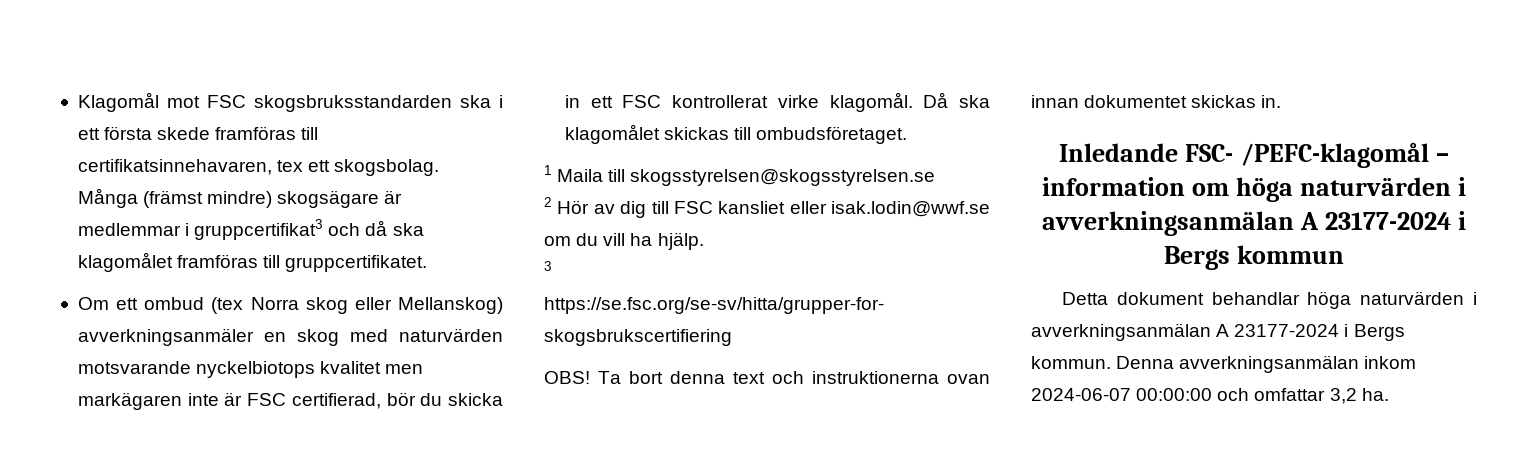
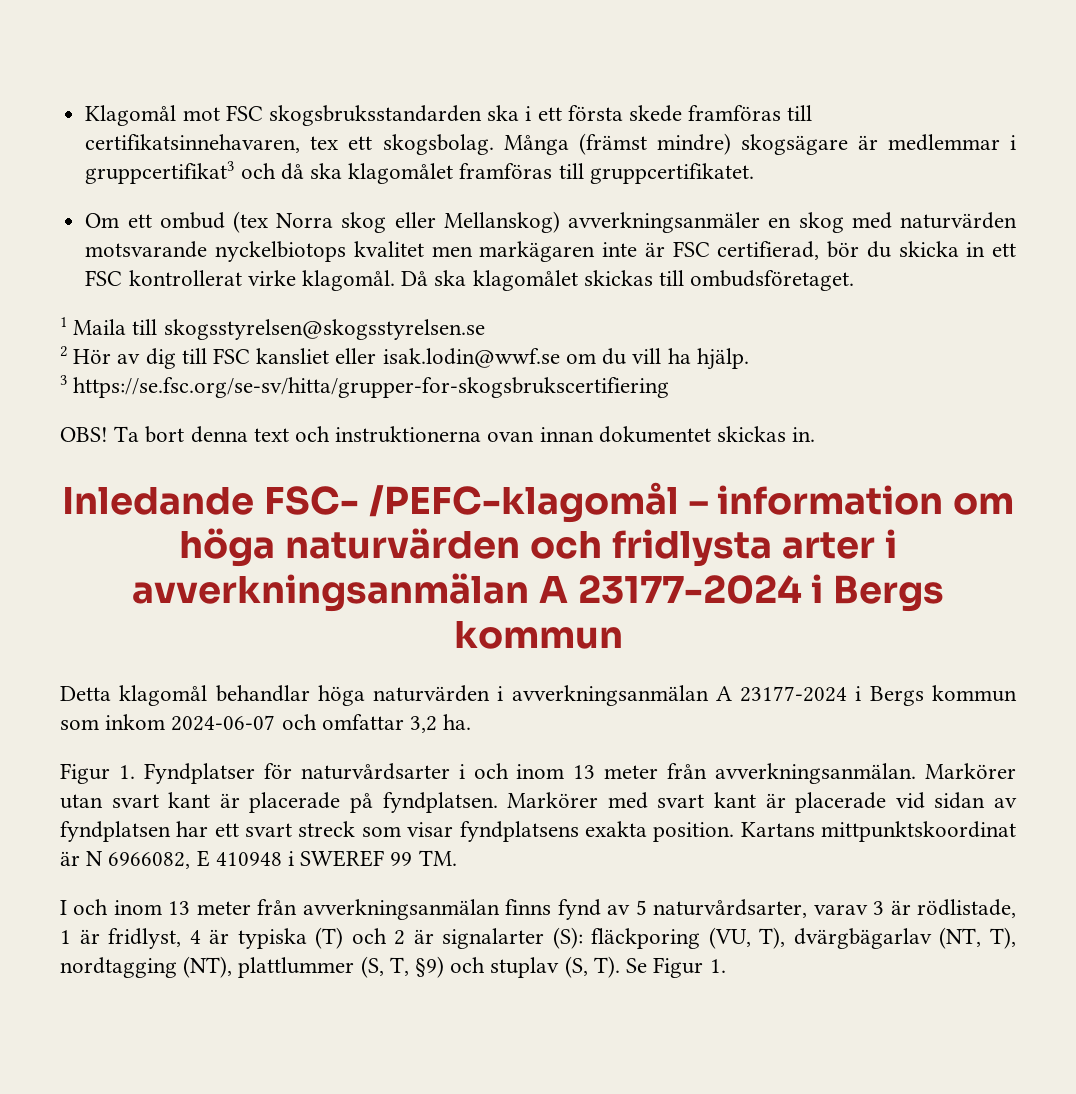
(1452, 186) none -> [530,529,875,567] och fridlysta arter
[1116,292,1204,305] dokument -> [119,685,208,706] klagomål
[1031,355,1360,373] kommun. Denna avverkningsanmälan -> [931,685,1017,702] [60,719,99,730] kommun som
[1136,388,1213,401] 00:00:00 -> (276, 723) none
(1389, 394) none -> [60,763,1016,784] [60,792,1018,813] [60,821,1016,842] [60,850,457,869] [60,899,1017,920] [60,927,1016,949] [60,956,726,978] // Figur 1. Fyndplatser för naturvårdsarter i och inom 13 meter från avverkningsanmälan. Markörer utan svart kant är placerade på fyndplatsen. Markörer med svart kant är placerade vid sidan av fyndplatsen har ett svart streck som visar fyndplatsens exakta position. Kartans mittpunktskoordinat är N 6966082, E 410948 i SWEREF 99 TM. // I och inom 13 meter från avverkningsanmälan finns fynd av 5 naturvårdsarter, varav 3 är rödlistade, 1 är fridlyst, 4 är typiska (T) och 2 är signalarter (S): fläckporing (VU, T), dvärgbägarlav (NT, T), nordtagging (NT), plattlummer (S, T, §9) och stuplav (S, T). Se Figur 1.

